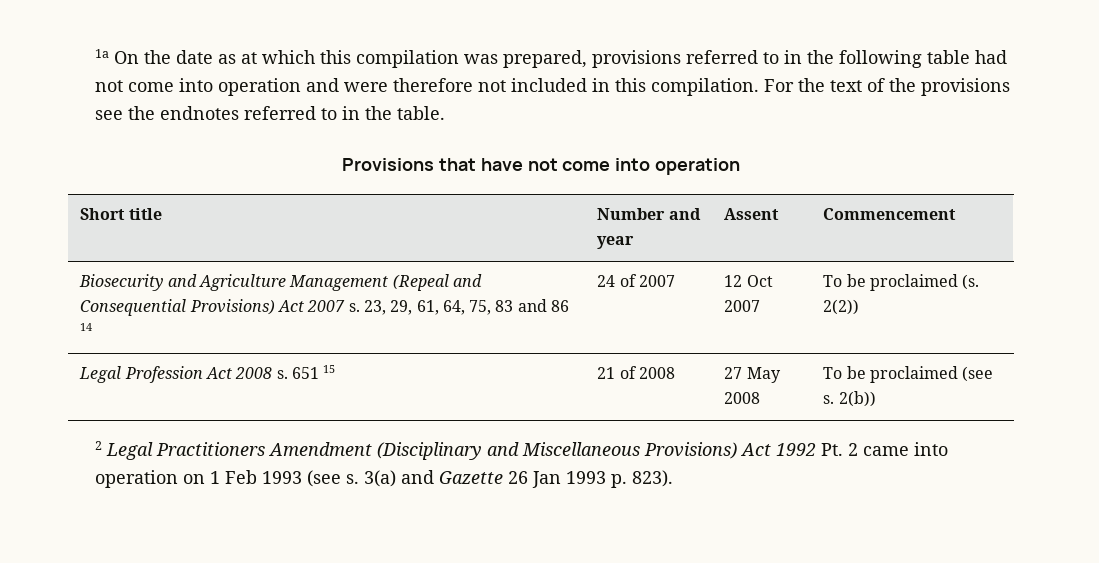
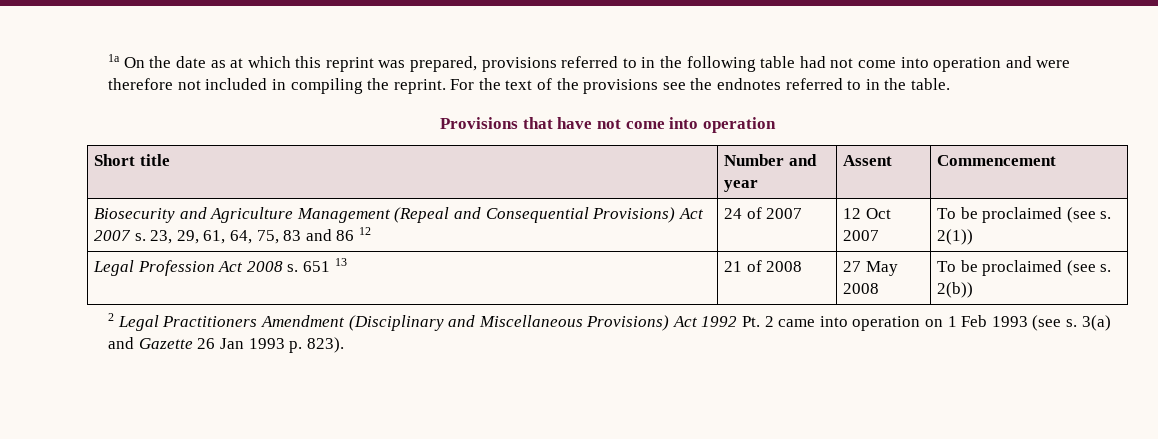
[356,50,460,68] compilation -> [325,57,374,72] reprint
[615,78,760,96] this compilation. -> [290,78,446,94] compiling the reprint.
[80,323,93,331] 14 -> [358,227,371,235] 12
[962,274,980,290] [823,299,860,315] (s. 2(2)) -> [1066,207,1112,223] [937,229,974,245] (see s. 2(1))
[323,365,336,373] 15 -> [334,258,347,266] 13

